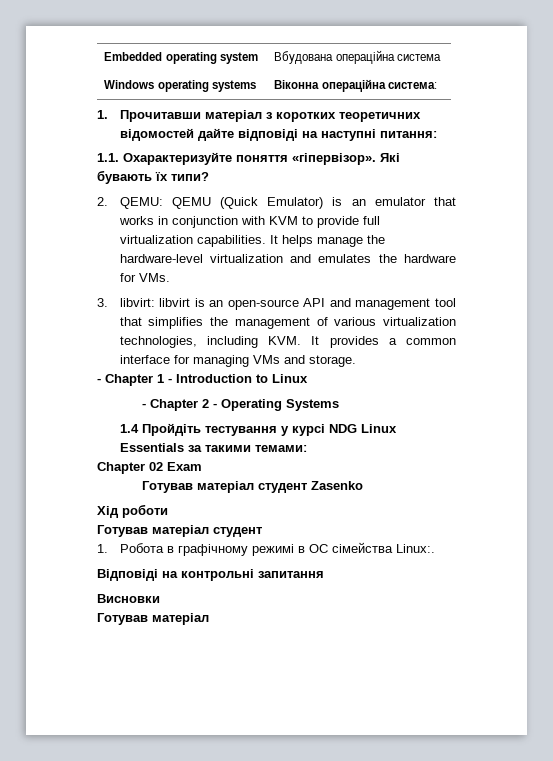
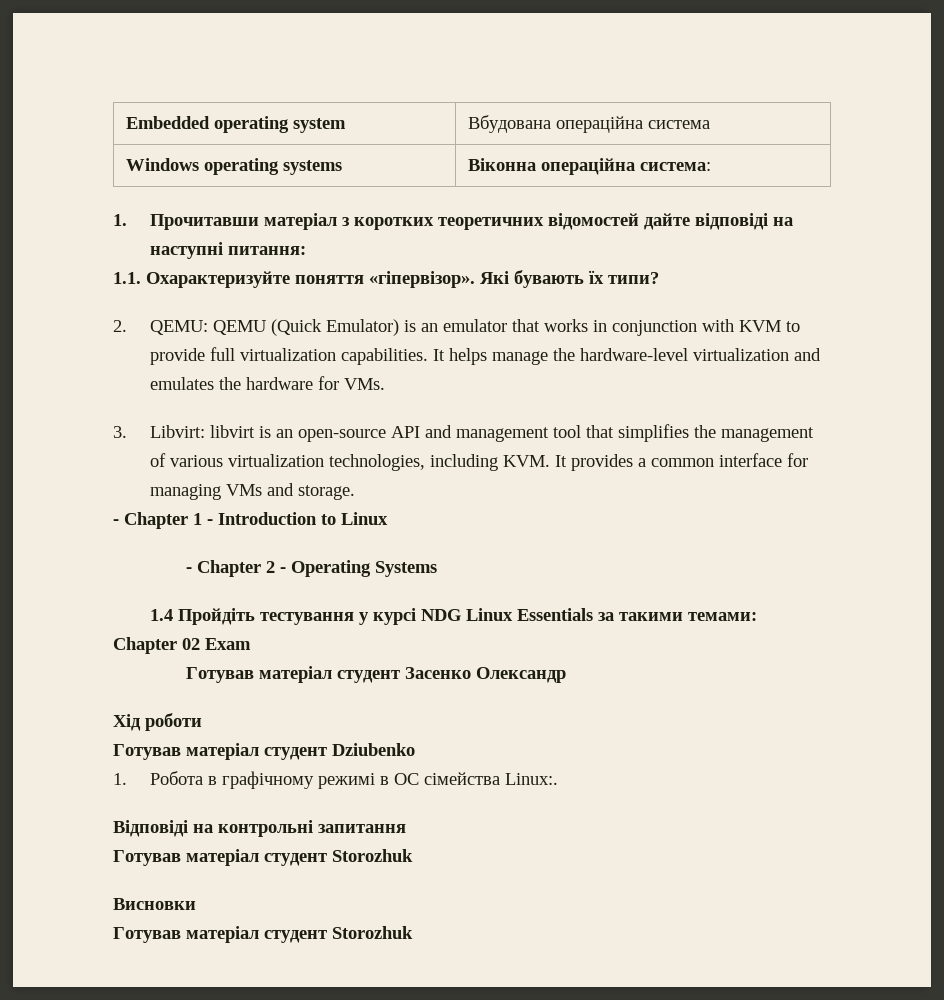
[119,298,155,307] libvirt: -> [149,425,205,438] Libvirt:
[311,481,364,490] Zasenko -> [405,667,567,683] Засенко Олександр
(262, 532) none -> [332,743,415,756] Dziubenko
(324, 574) none -> [113,849,413,866] // Готував матеріал студент Storozhuk
(209, 619) none -> [264,926,413,943] студент Storozhuk

